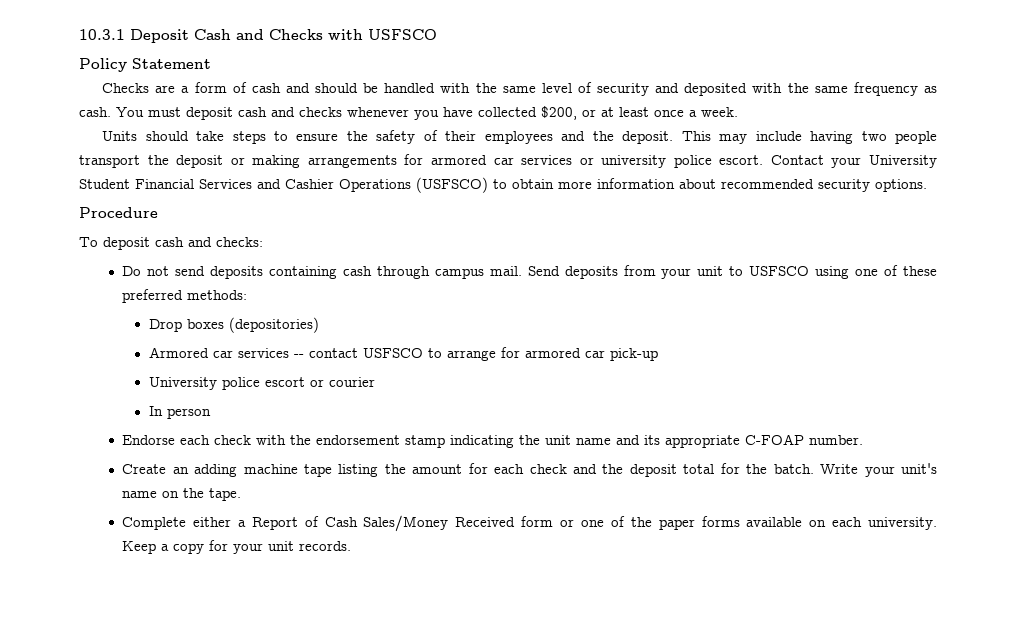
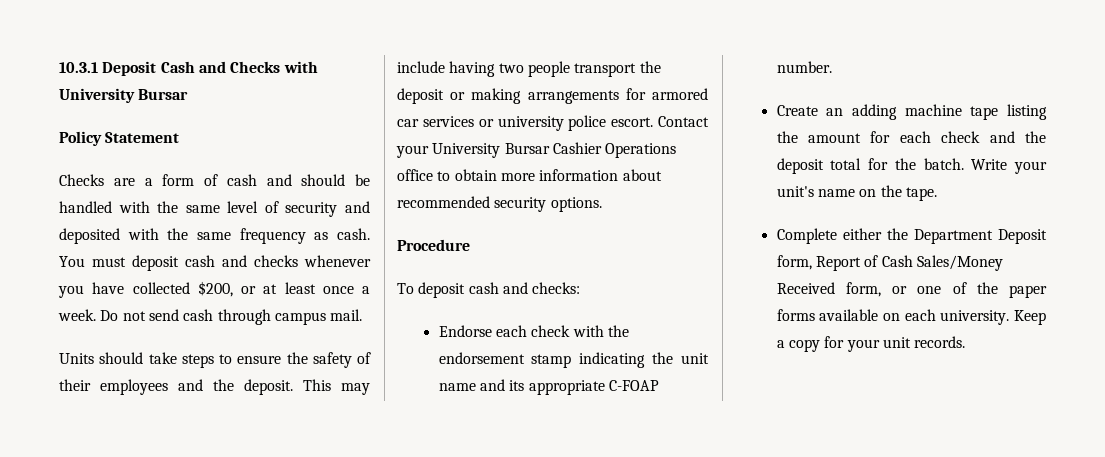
[368,29,437,40] USFSCO -> [59,88,189,103] University Bursar
(738, 112) none -> [100,309,363,325] Do not send cash through campus mail.
[79,179,281,189] Student Financial Services and -> [504,143,550,154] Bursar
[416,177,488,193] (USFSCO) -> [397,169,433,181] office
[122,265,938,279] [122,289,248,303] [148,317,319,333] [148,347,658,361] [148,377,375,390] [148,406,211,419] // Do not send deposits containing cash through campus mail. Send deposits from your unit to USFSCO using one of these preferred methods: // Drop boxes (depositories) // Armored car services -- contact USFSCO to arrange for armored car pick-up // University police escort or courier // In person -> (581, 288) none
[237,520,246,527] a -> [886,228,1047,244] [776,255,812,270] the Department Deposit form,
[521,516,554,527] form -> [845,282,881,297] form,

